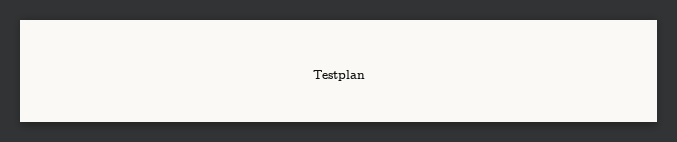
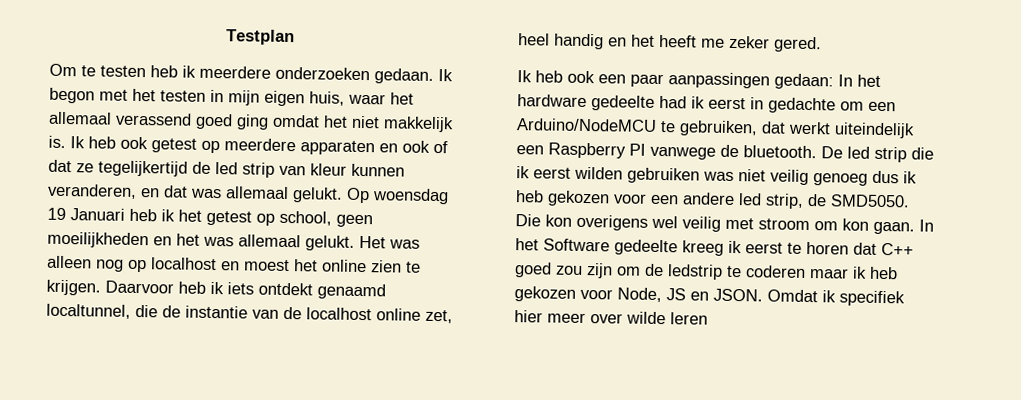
(365, 75) none -> [49,63,453,84] [49,87,414,107] [48,111,454,133] [48,135,448,156] [48,159,405,178] [47,183,449,205] [47,207,373,228] [47,231,420,251] [47,255,421,273] [46,279,386,300] [46,303,453,324] [518,33,822,53] [517,70,881,90] [517,94,896,114] [516,118,915,139] [516,142,934,163] [516,166,917,186] [515,190,910,209] [515,214,934,235] [515,238,914,256] [514,262,898,280] [514,286,905,307] [514,310,708,325] // Om te testen heb ik meerdere onderzoeken gedaan. Ik begon met het testen in mijn eigen huis, waar het allemaal verassend goed ging omdat het niet makkelijk is. Ik heb ook getest op meerdere apparaten en ook of dat ze tegelijkertijd de led strip van kleur kunnen veranderen, en dat was allemaal gelukt. Op woensdag 19 Januari heb ik het getest op school, geen moeilijkheden en het was allemaal gelukt. Het was alleen nog op localhost en moest het online zien te krijgen. Daarvoor heb ik iets ontdekt genaamd localtunnel, die de instantie van de localhost online zet, heel handig en het heeft me zeker gered. // Ik heb ook een paar aanpassingen gedaan: In het hardware gedeelte had ik eerst in gedachte om een Arduino/NodeMCU te gebruiken, dat werkt uiteindelijk een Raspberry PI vanwege de bluetooth. De led strip die ik eerst wilden gebruiken was niet veilig genoeg dus ik heb gekozen voor een andere led strip, de SMD5050. Die kon overigens wel veilig met stroom om kon gaan. In het Software gedeelte kreeg ik eerst te horen dat C++ goed zou zijn om de ledstrip te coderen maar ik heb gekozen voor Node, JS en JSON. Omdat ik specifiek hier meer over wilde leren

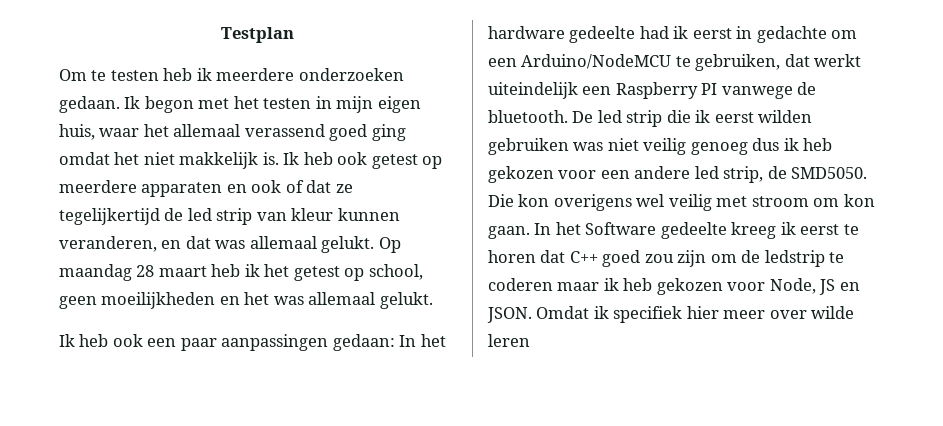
[372,188,449,205] [47,207,125,221] woensdag 19 Januari -> [59,264,207,281] maandag 28 maart
[359,235,420,249] [47,255,421,273] [46,279,386,300] [46,303,453,324] [518,33,822,53] Het was alleen nog op localhost en moest het online zien te krijgen. Daarvoor heb ik iets ontdekt genaamd localtunnel, die de instantie van de localhost online zet, heel handig en het heeft me zeker gered. -> (433, 300) none

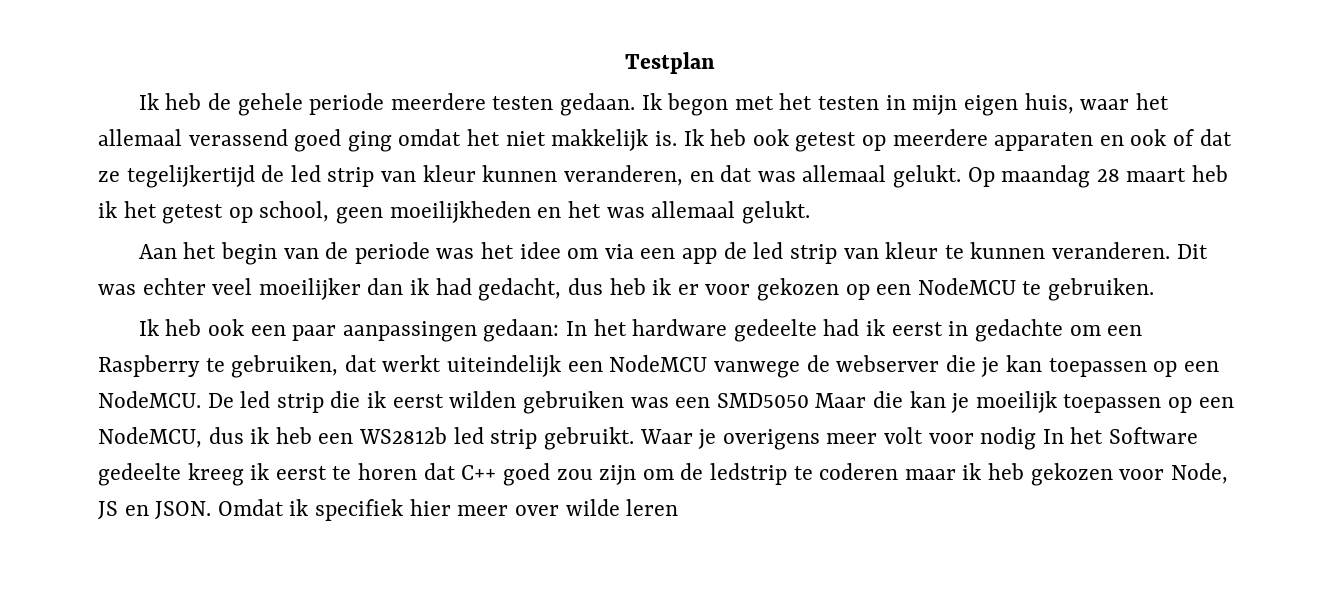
[59,68,404,81] Om te testen heb ik meerdere onderzoeken -> [138,93,554,116] Ik heb de gehele periode meerdere testen
(433, 300) none -> [138,242,1208,265] [98,278,1155,301] // Aan het begin van de periode was het idee om via een app de led strip van kleur te kunnen veranderen. Dit was echter veel moeilijker dan ik had gedacht, dus heb ik er voor gekozen op een NodeMCU te gebruiken.
[521,54,672,69] Arduino/NodeMCU -> [98,355,200,377] Raspberry
[615,82,817,99] [488,110,568,123] Raspberry PI vanwege de bluetooth. -> [609,355,1219,378] [98,391,201,408] NodeMCU vanwege de webserver die je kan toepassen op een NodeMCU.
[607,138,833,155] [488,166,868,183] [488,194,875,211] [488,226,530,239] niet veilig genoeg dus ik heb gekozen voor een andere led strip, de SMD5050. Die kon overigens wel veilig met stroom om kon gaan. -> [675,391,1234,413] [98,427,1037,450] een SMD5050 Maar die kan je moeilijk toepassen op een NodeMCU, dus ik heb een WS2812b led strip gebruikt. Waar je overigens meer volt voor nodig

